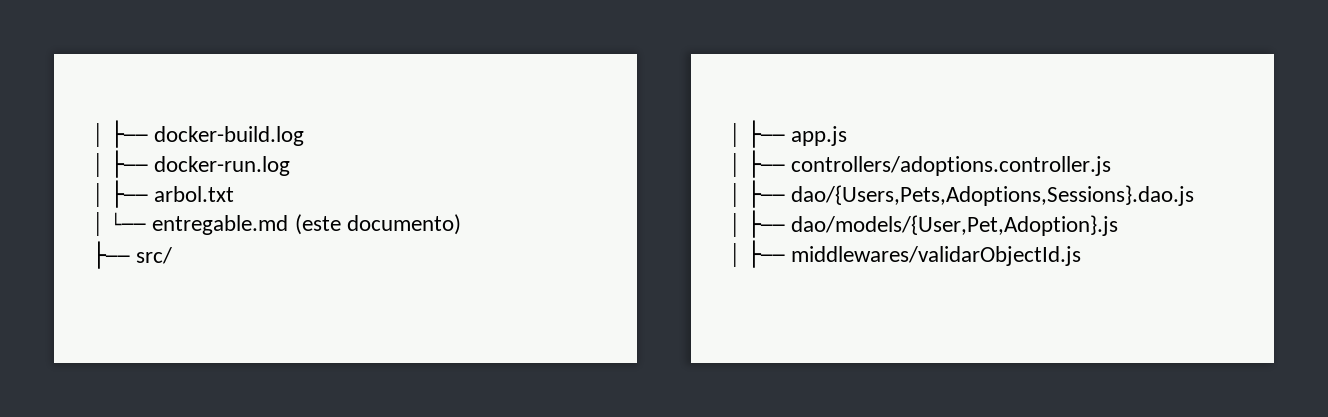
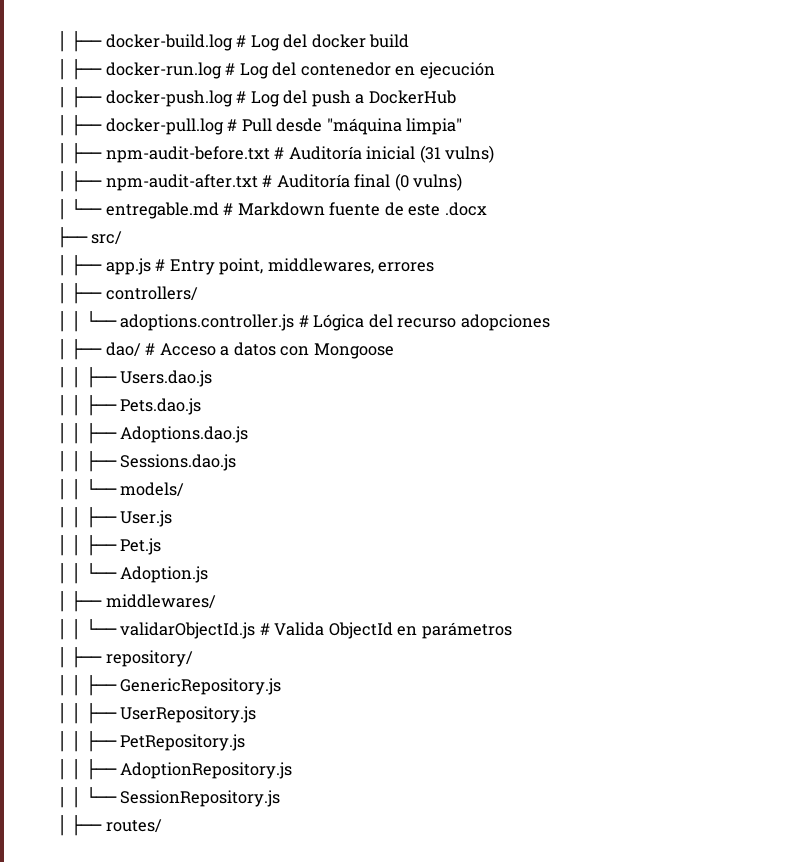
[92,150,291,178] [92,180,235,208] [92,212,461,236] // │ ├── docker-run.log // │ ├── arbol.txt // │ └── entregable.md (este documento) -> [236,34,410,51] [57,59,495,80] [57,87,456,108] [57,115,463,136] [57,143,495,164] [57,171,463,192] [57,199,487,220] # Log del docker build // │ ├── docker-run.log # Log del contenedor en ejecución // │ ├── docker-push.log # Log del push a DockerHub // │ ├── docker-pull.log # Pull desde "máquina limpia" // │ ├── npm-audit-before.txt # Auditoría inicial (31 vulns) // │ ├── npm-audit-after.txt # Auditoría final (0 vulns) // │ └── entregable.md # Markdown fuente de este .docx
[729,150,1112,178] [729,180,1195,208] [729,210,1119,238] [729,240,1082,268] // │ ├── controllers/adoptions.controller.js // │ ├── dao/{Users,Pets,Adoptions,Sessions}.dao.js // │ ├── dao/models/{User,Pet,Adoption}.js // │ ├── middlewares/validarObjectId.js -> [155,258,435,275] [57,283,198,304] [57,311,550,332] [57,339,394,360] [57,367,213,388] [57,395,202,416] [57,423,249,444] [57,451,237,472] [57,479,185,500] [57,507,173,528] [57,535,162,556] [57,563,209,584] [57,591,216,612] [57,619,512,640] [57,647,193,668] [57,675,282,696] [57,703,257,724] [57,731,246,752] [57,759,293,780] [57,787,281,808] [57,815,162,836] # Entry point, middlewares, errores // │ ├── controllers/ // │ │ └── adoptions.controller.js # Lógica del recurso adopciones // │ ├── dao/ # Acceso a datos con Mongoose // │ │ ├── Users.dao.js // │ │ ├── Pets.dao.js // │ │ ├── Adoptions.dao.js // │ │ ├── Sessions.dao.js // │ │ └── models/ // │ │ ├── User.js // │ │ ├── Pet.js // │ │ └── Adoption.js // │ ├── middlewares/ // │ │ └── validarObjectId.js # Valida ObjectId en parámetros // │ ├── repository/ // │ │ ├── GenericRepository.js // │ │ ├── UserRepository.js // │ │ ├── PetRepository.js // │ │ ├── AdoptionRepository.js // │ │ └── SessionRepository.js // │ ├── routes/

